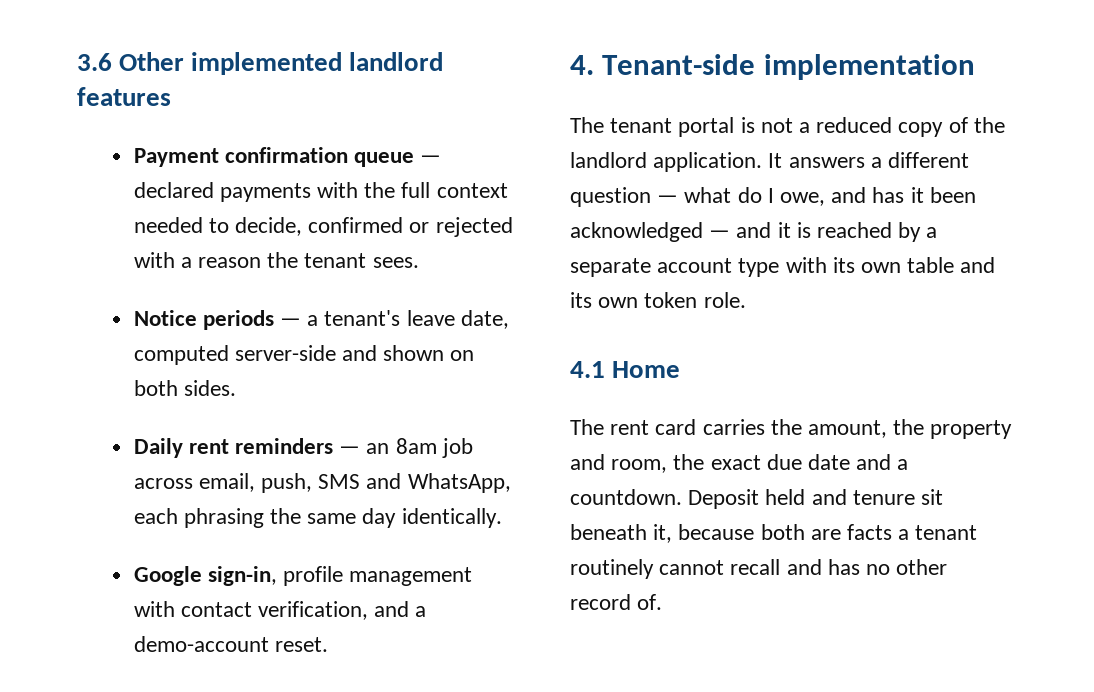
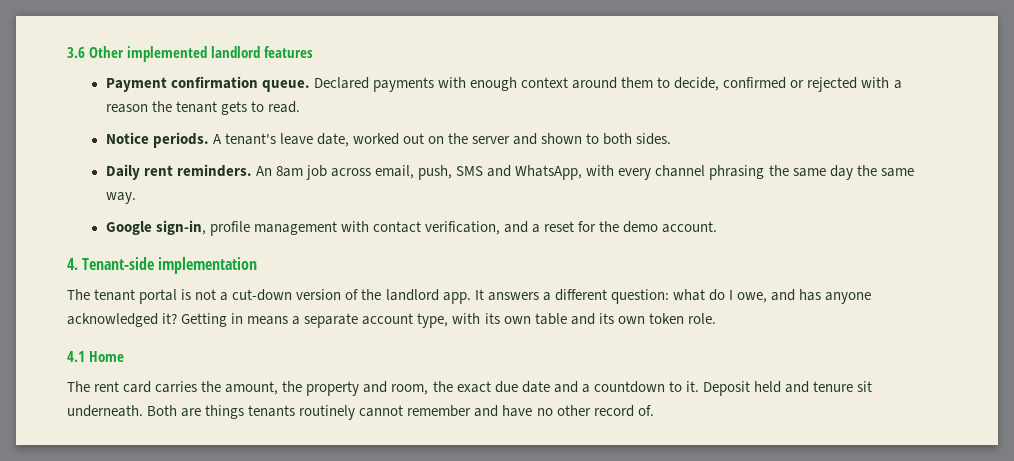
[354,152,442,167] [133,182,508,202] [133,217,203,233] queue — declared payments with the full context needed -> [261,77,654,92] queue. Declared payments with enough context around them
[372,257,419,268] [133,310,509,330] [133,345,336,365] sees. // Notice periods — a tenant's leave date, computed server-side -> [220,101,300,115] [105,132,511,148] gets to read. // Notice periods. A tenant's leave date, worked out on the server
[450,350,475,361] on -> [586,133,600,144] to
[235,438,390,454] reminders — an -> [176,164,272,177] reminders. An
[133,508,178,524] each -> [586,165,706,180] with every channel
[401,508,502,528] identically. -> [856,165,914,177] [105,192,136,204] the same way.
[133,636,328,652] demo-account reset. -> [544,221,718,233] reset for the demo account.
[816,117,944,137] reduced copy -> [232,289,342,301] cut-down version
[653,152,763,172] application. -> [442,292,471,304] app.
[570,187,679,207] question — -> [610,289,669,304] question:
[910,187,976,203] [570,222,922,242] it been acknowledged — and it is reached by -> [825,292,872,304] [67,313,289,327] anyone acknowledged it? Getting in means
[738,258,780,277] type -> [417,313,449,328] type,
[570,489,682,505] countdown. -> [593,381,699,393] countdown to it.
[570,524,978,543] [570,559,860,579] beneath it, because both are facts a tenant routinely cannot recall and has -> [67,405,533,420] underneath. Both are things tenants routinely cannot remember and have

